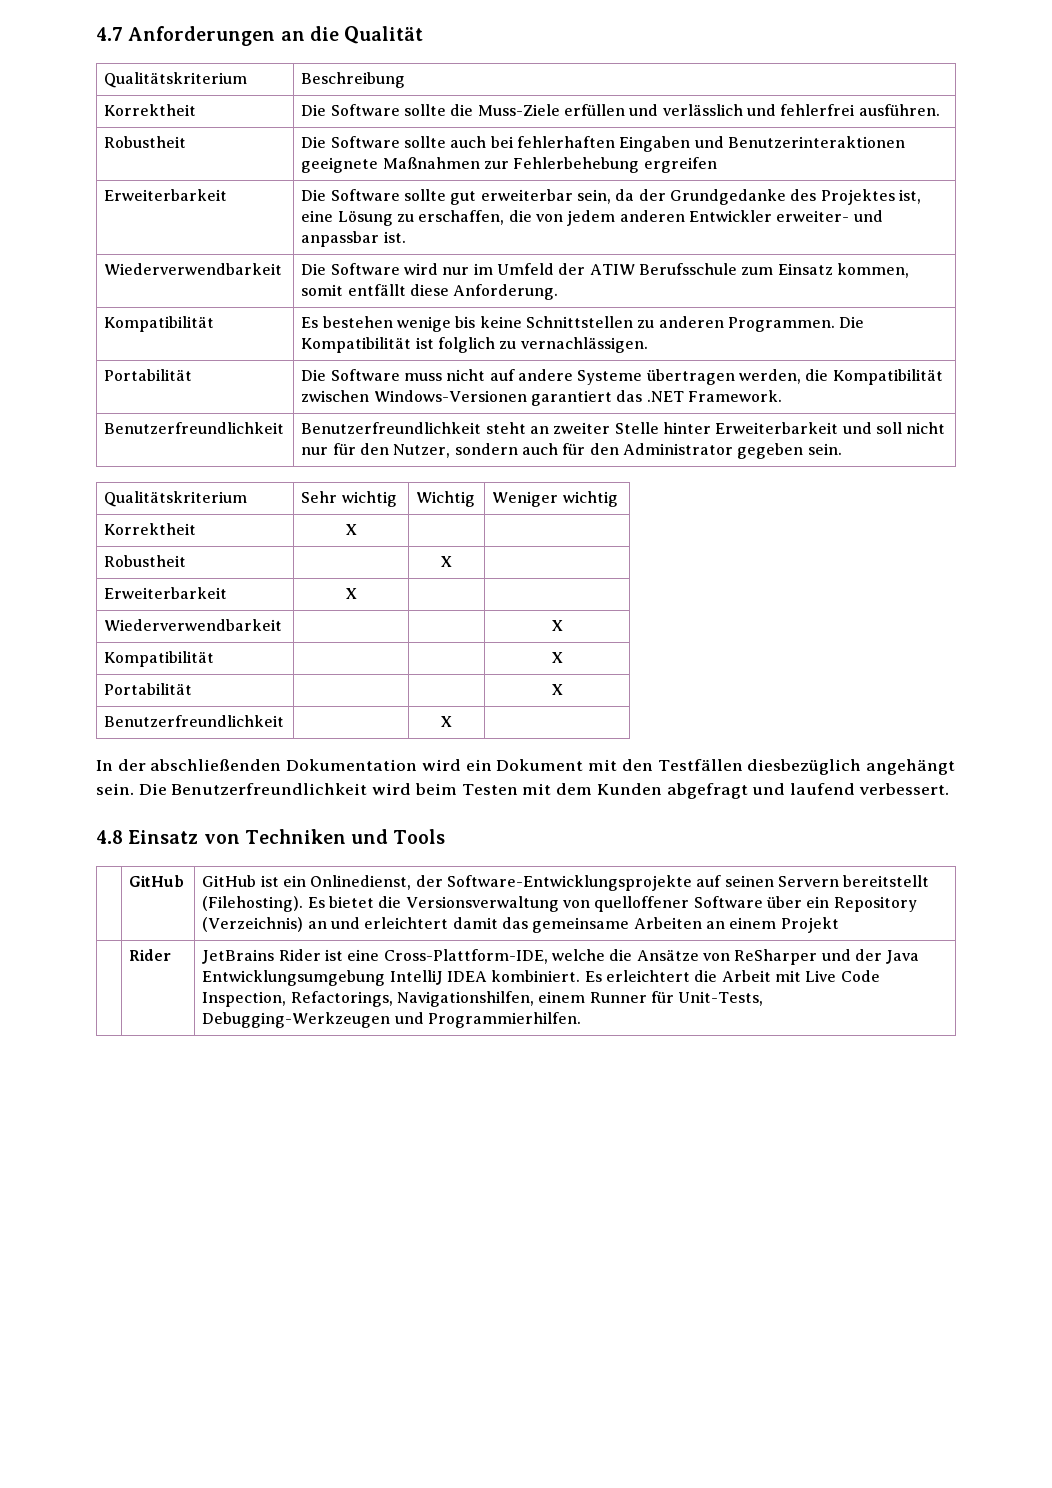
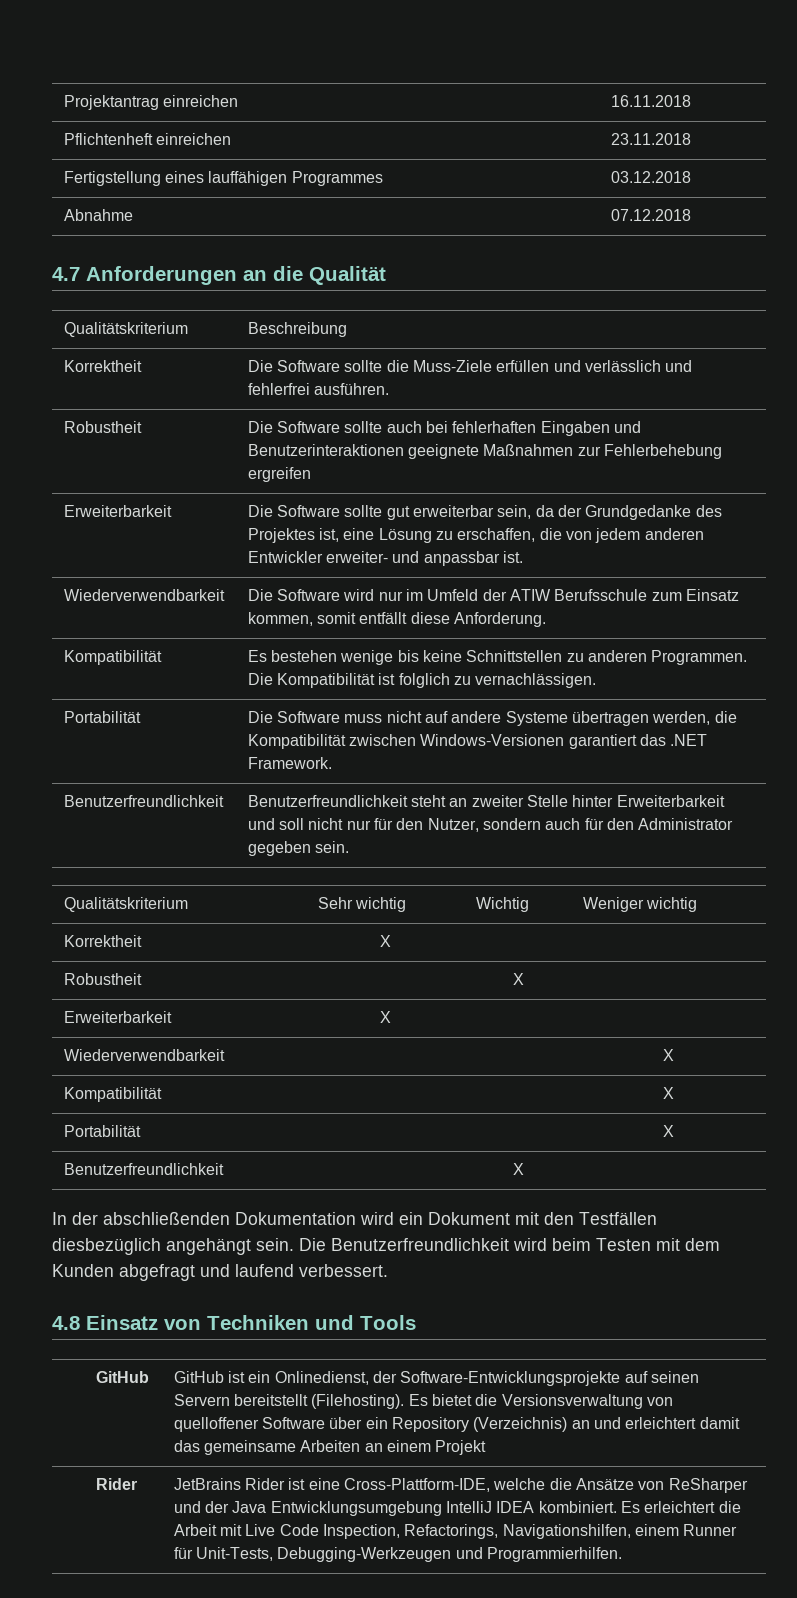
(96, 34) none -> [63,95,239,110] [610,95,691,107] [63,133,232,145] [610,133,691,145] [63,171,383,186] [610,171,691,183] [63,209,133,221] [610,209,691,221] Projektantrag einreichen | 16.11.2018 // Pflichtenheft einreichen | 23.11.2018 // Fertigstellung eines lauffähigen Programmes | 03.12.2018 // Abnahme | 07.12.2018 //

